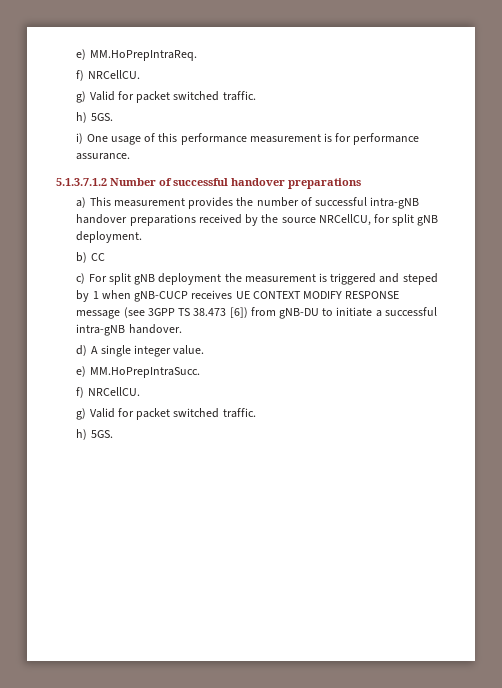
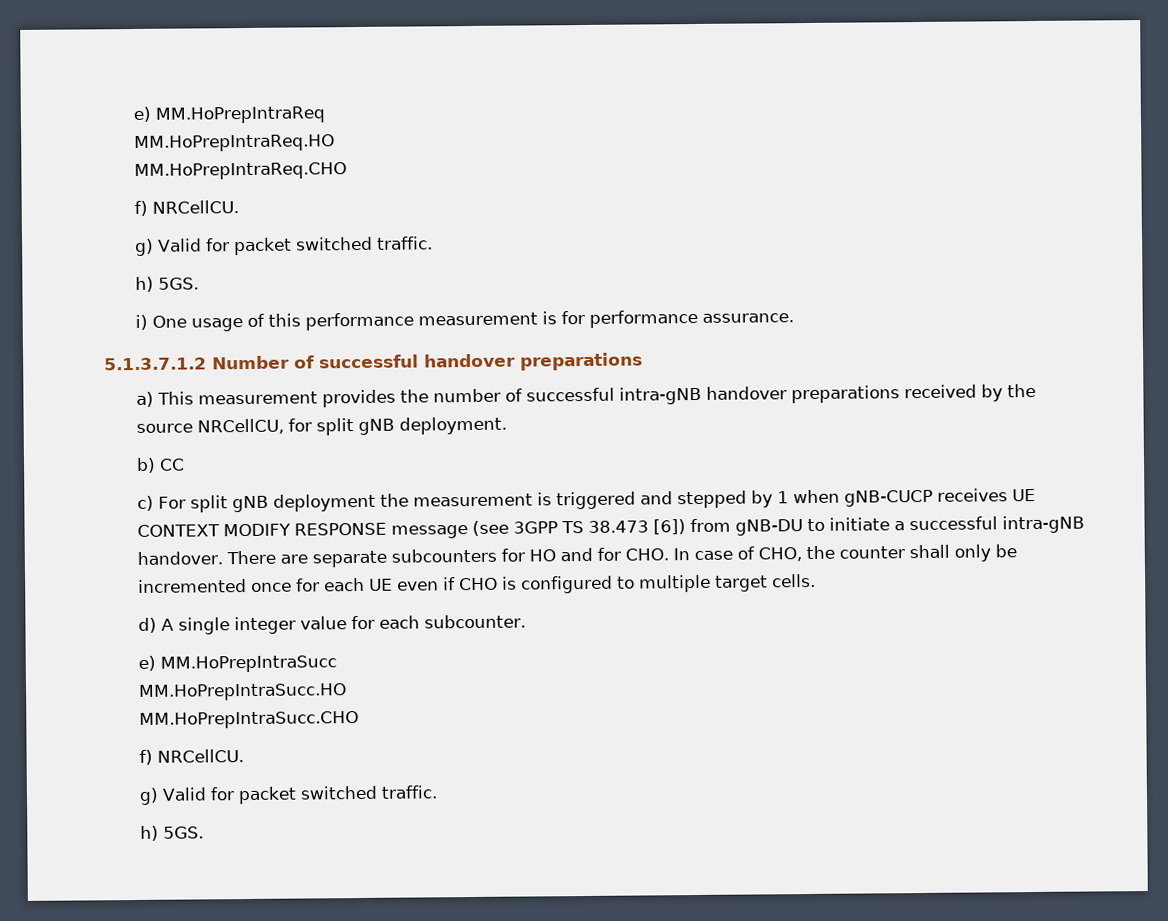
[76,49,197,61] e) MM.HoPrepIntraReq. -> [132,106,325,124] [133,134,335,153] [133,162,347,180] e) MM.HoPrepIntraReq // MM.HoPrepIntraReq.HO // MM.HoPrepIntraReq.CHO
[402,273,438,285] steped -> [676,490,747,509] stepped
[76,345,205,357] [76,366,200,378] // d) A single integer value. // e) MM.HoPrepIntraSucc. -> [225,544,1017,568] [137,573,816,594] [137,614,526,635] [137,655,337,673] [137,683,347,701] [138,711,359,729] There are separate subcounters for HO and for CHO. In case of CHO, the counter shall only be incremented once for each UE even if CHO is configured to multiple target cells. // d) A single integer value for each subcounter. // e) MM.HoPrepIntraSucc // MM.HoPrepIntraSucc.HO // MM.HoPrepIntraSucc.CHO

